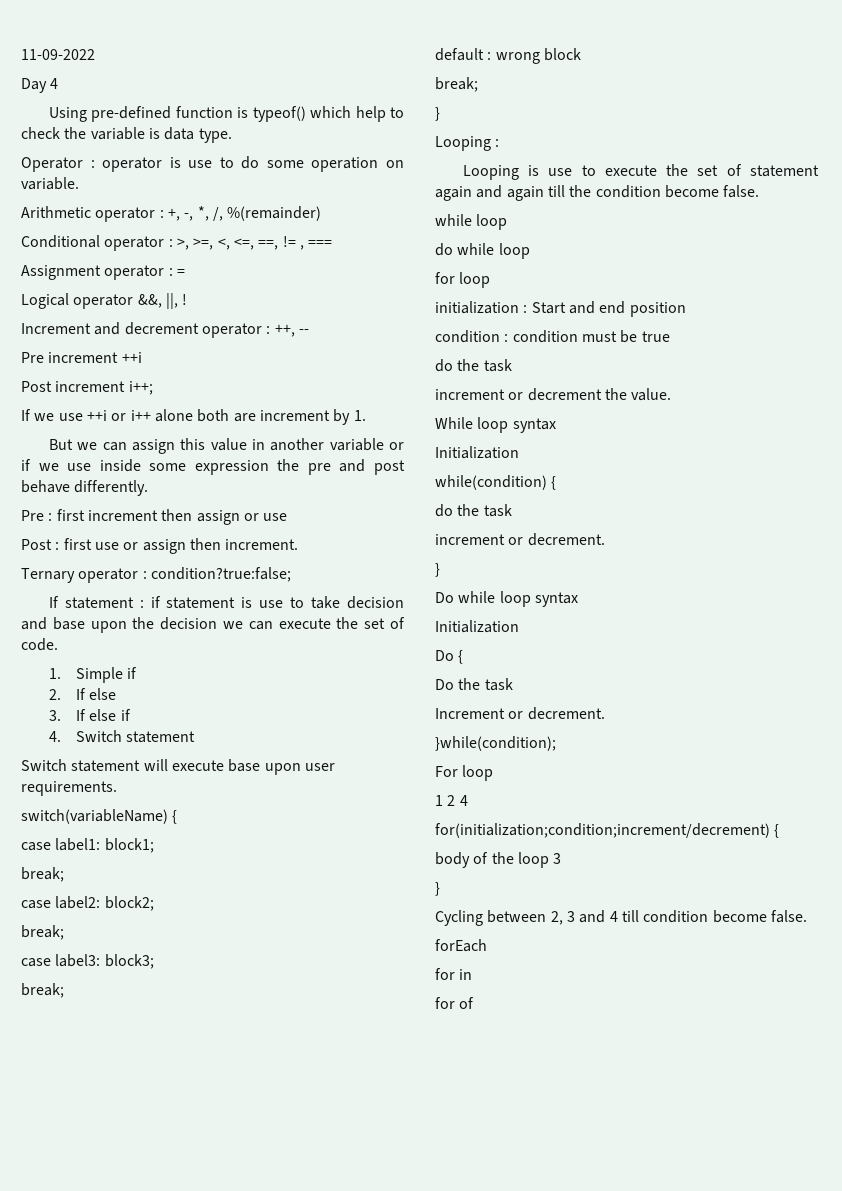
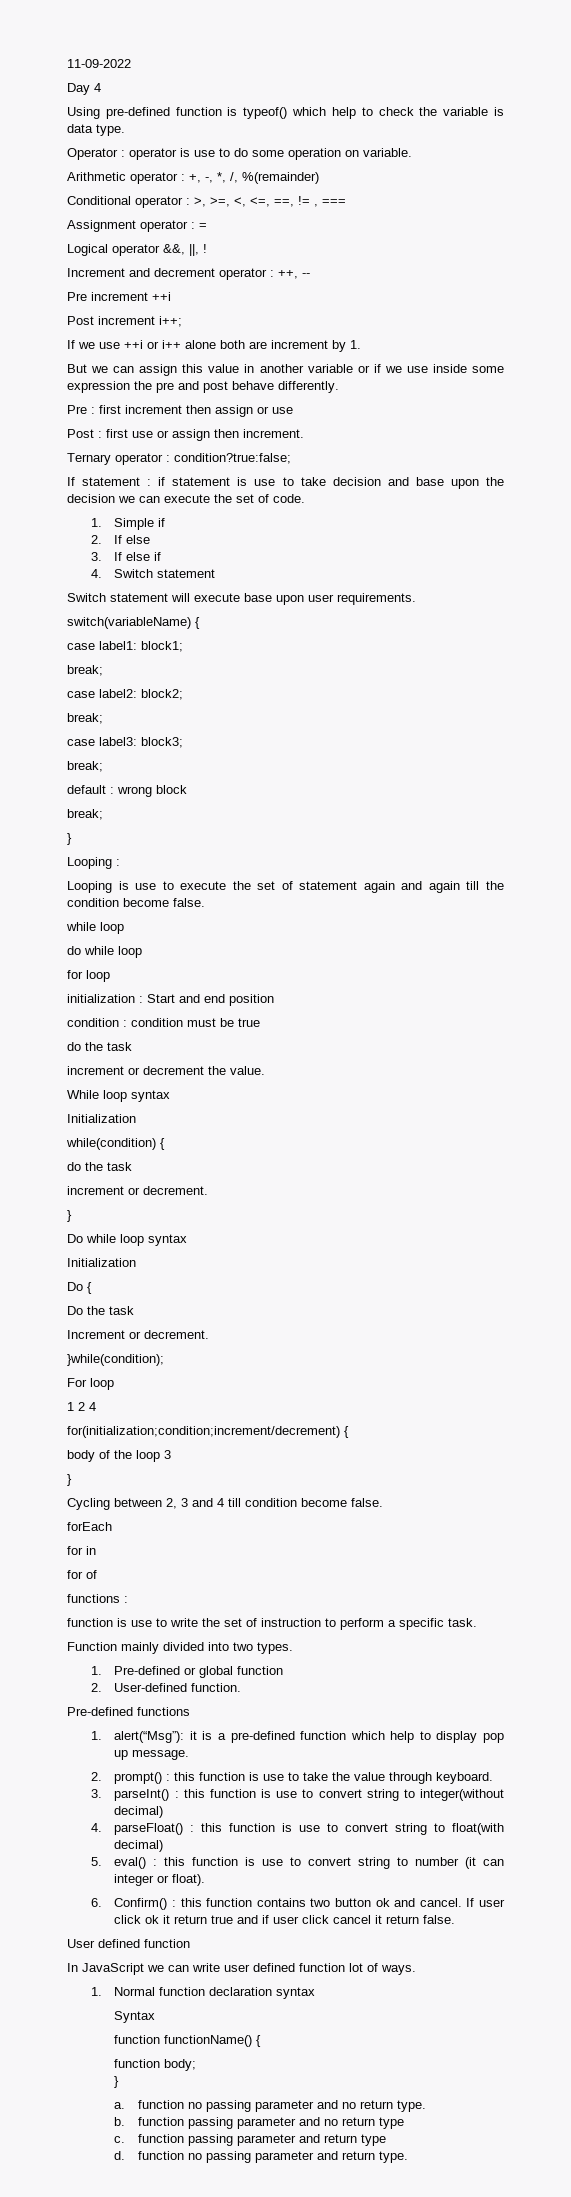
(475, 1003) none -> [67,1594,128,1603] [67,1618,477,1630] [67,1642,293,1654] [90,1666,284,1678] [90,1683,242,1692] [67,1707,190,1716] [90,1731,504,1743] [114,1750,190,1760] [90,1772,494,1784] [90,1789,504,1801] [114,1806,164,1818] [90,1823,504,1835] [114,1840,164,1852] [90,1857,504,1869] [114,1874,206,1886] [90,1898,505,1910] [114,1915,456,1924] [67,1939,190,1948] [67,1963,416,1975] [90,1987,316,1999] [114,2011,156,2023] [114,2035,262,2047] [114,2059,197,2071] [114,2076,120,2088] [114,2100,427,2112] [114,2117,405,2129] [114,2134,387,2146] [114,2151,409,2163] // functions : // function is use to write the set of instruction to perform a specific task. // Function mainly divided into two types. // 1. Pre-defined or global function // 2. User-defined function. // Pre-defined functions // 1. alert(“Msg”): it is a pre-defined function which help to display pop up message. // 2. prompt() : this function is use to take the value through keyboard. // 3. parseInt() : this function is use to convert string to integer(without decimal) // 4. parseFloat() : this function is use to convert string to float(with decimal) // 5. eval() : this function is use to convert string to number (it can integer or float). // 6. Confirm() : this function contains two button ok and cancel. If user click ok it return true and if user click cancel it return false. // User defined function // In JavaScript we can write user defined function lot of ways. // 1. Normal function declaration syntax // Syntax // function functionName() { // function body; // } // a. function no passing parameter and no return type. // b. function passing parameter and no return type // c. function passing parameter and return type // d. function no passing parameter and return type.

